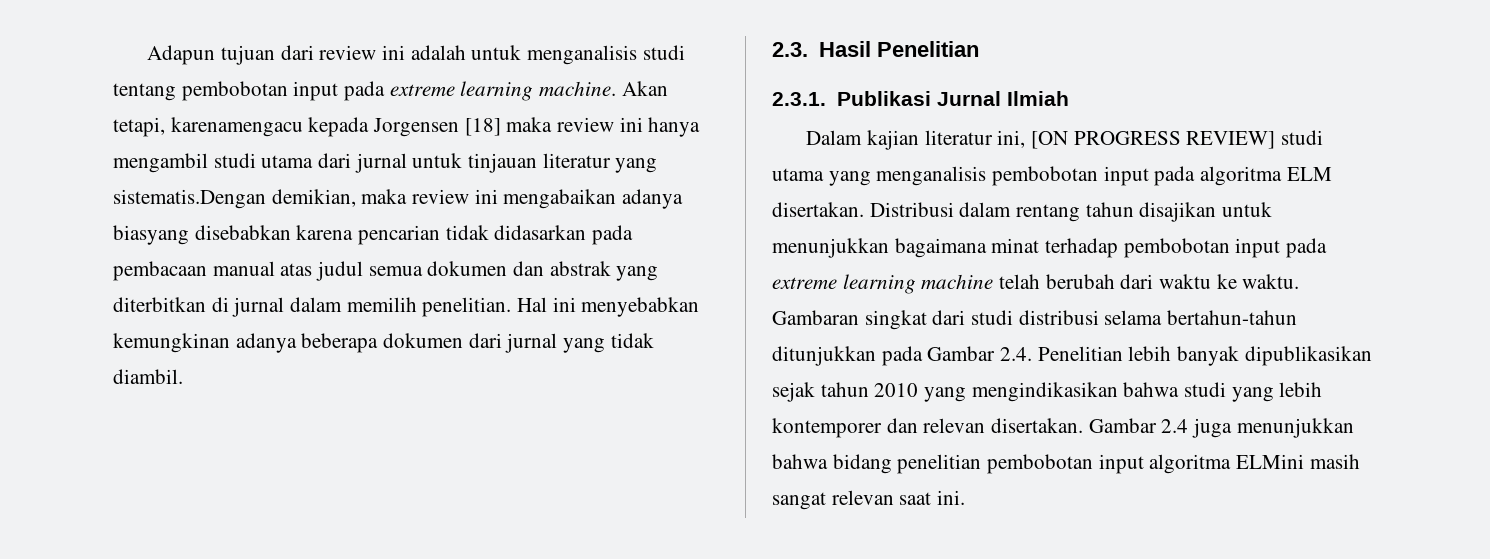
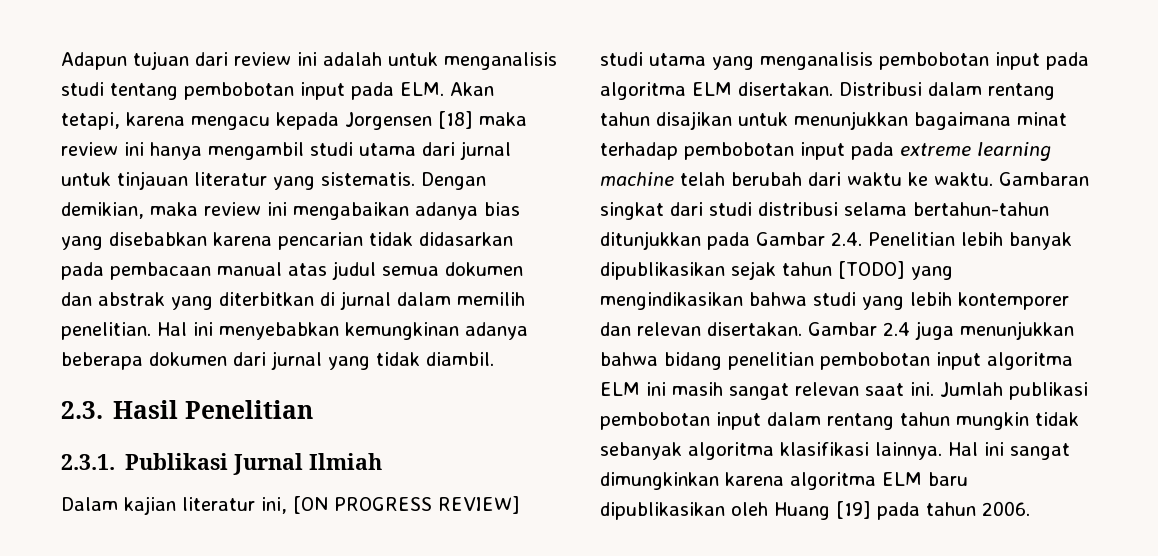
[389,81,668,101] [113,117,303,137] extreme learning machine. Akan tetapi, karenamengacu -> [400,82,494,96] [61,112,270,130] ELM. Akan tetapi, karena mengacu
[113,189,266,209] sistematis.Dengan -> [321,172,486,190] sistematis. Dengan
[113,225,189,245] biasyang -> [484,202,520,216] [61,236,103,250] bias yang
[874,383,919,397] 2010 -> [838,261,905,279] [TODO]
[1236,454,1305,469] ELMini -> [600,382,666,396] ELM ini
(966, 497) none -> [940,382,1088,400] [600,412,1079,430] [600,442,1070,460] [600,472,968,490] [600,501,1030,520] Jumlah publikasi pembobotan input dalam rentang tahun mungkin tidak sebanyak algoritma klasifikasi lainnya. Hal ini sangat dimungkinkan karena algoritma ELM baru dipublikasikan oleh Huang [19] pada tahun 2006.

